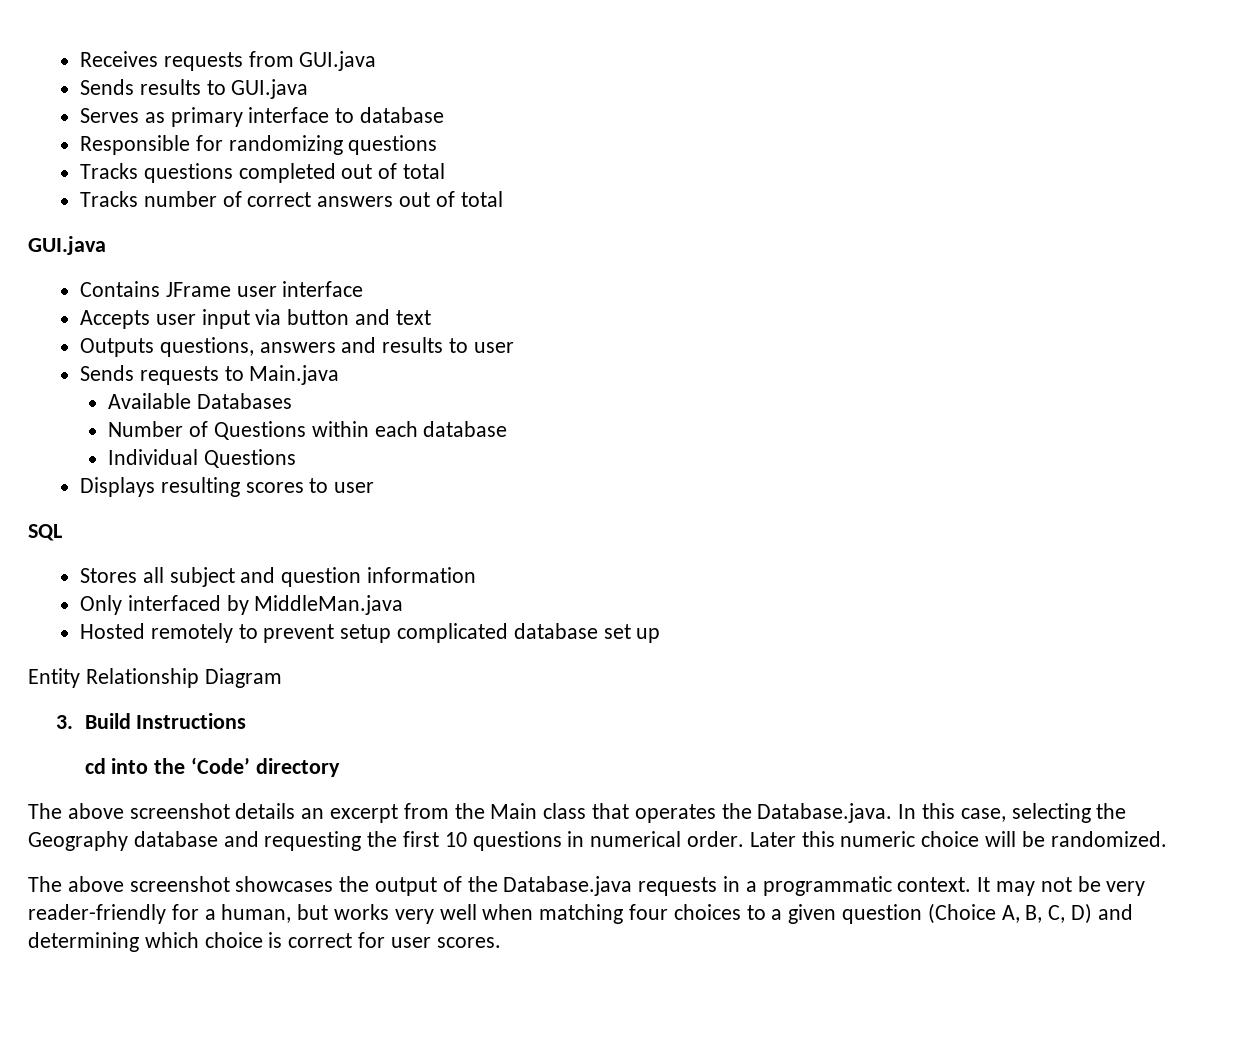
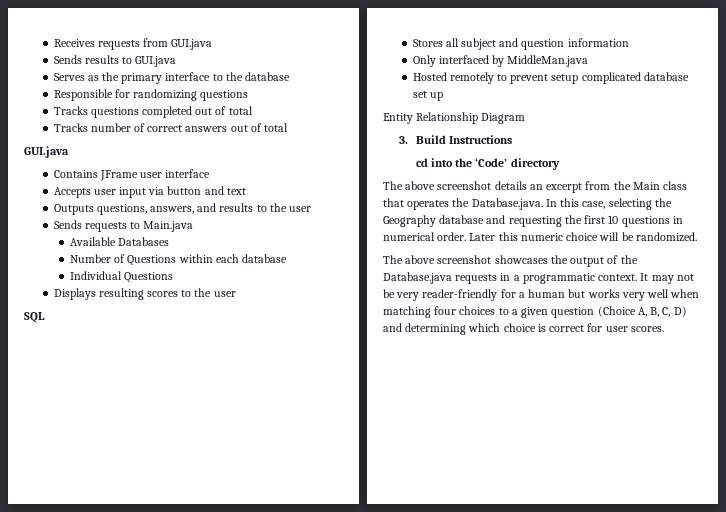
(165, 117) none -> [101,72,119,81] the
(355, 115) none -> [225,72,243,81] the
[259,342,336,353] answers -> [149,206,194,214] answers,
(469, 345) none -> [269,203,287,212] the
(329, 485) none -> [194,288,212,297] the
[221,904,292,923] human, -> [528,289,566,298] human

